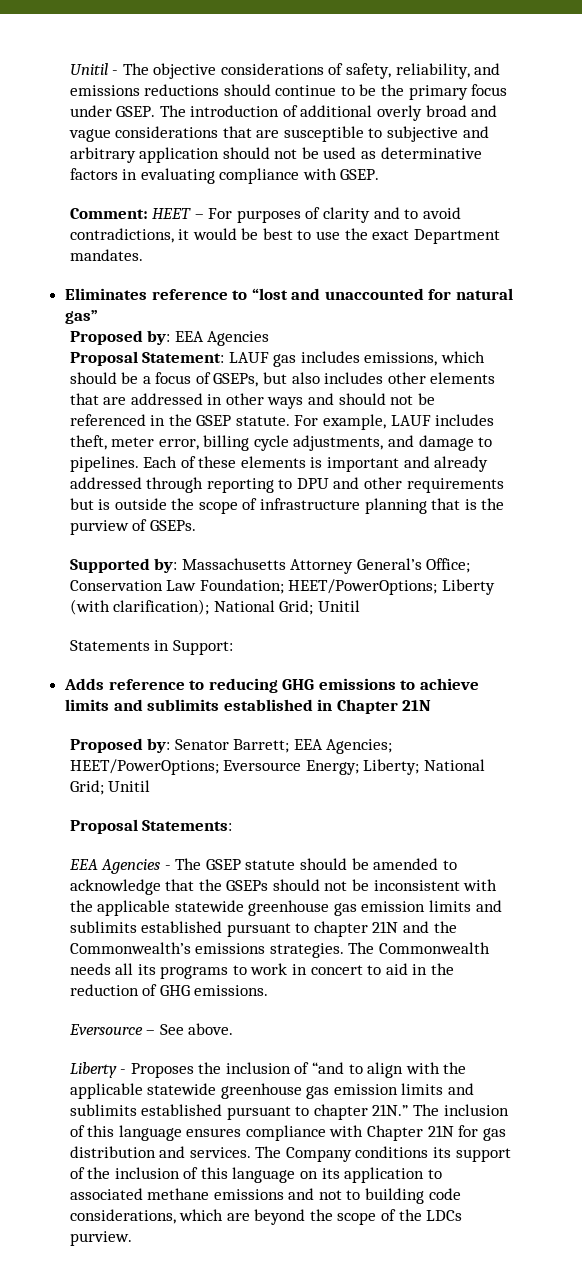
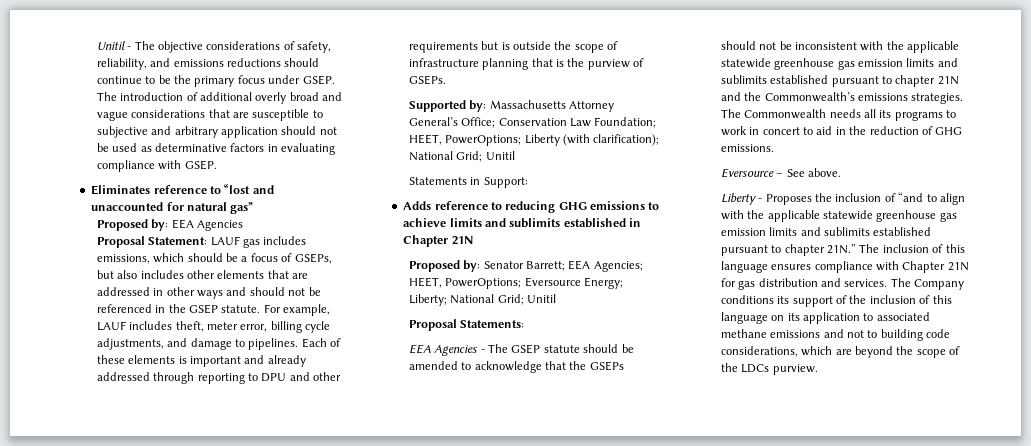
[69,207,461,223] [69,228,500,244] [69,249,143,261] // Comment: HEET – For purposes of clarity and to avoid contradictions, it would be best to use the exact Department mandates. -> (217, 165) none
[288,579,438,595] HEET/PowerOptions; -> [408,134,522,146] HEET, PowerOptions;
[69,759,219,775] HEET/PowerOptions; -> [408,277,522,289] HEET, PowerOptions;

